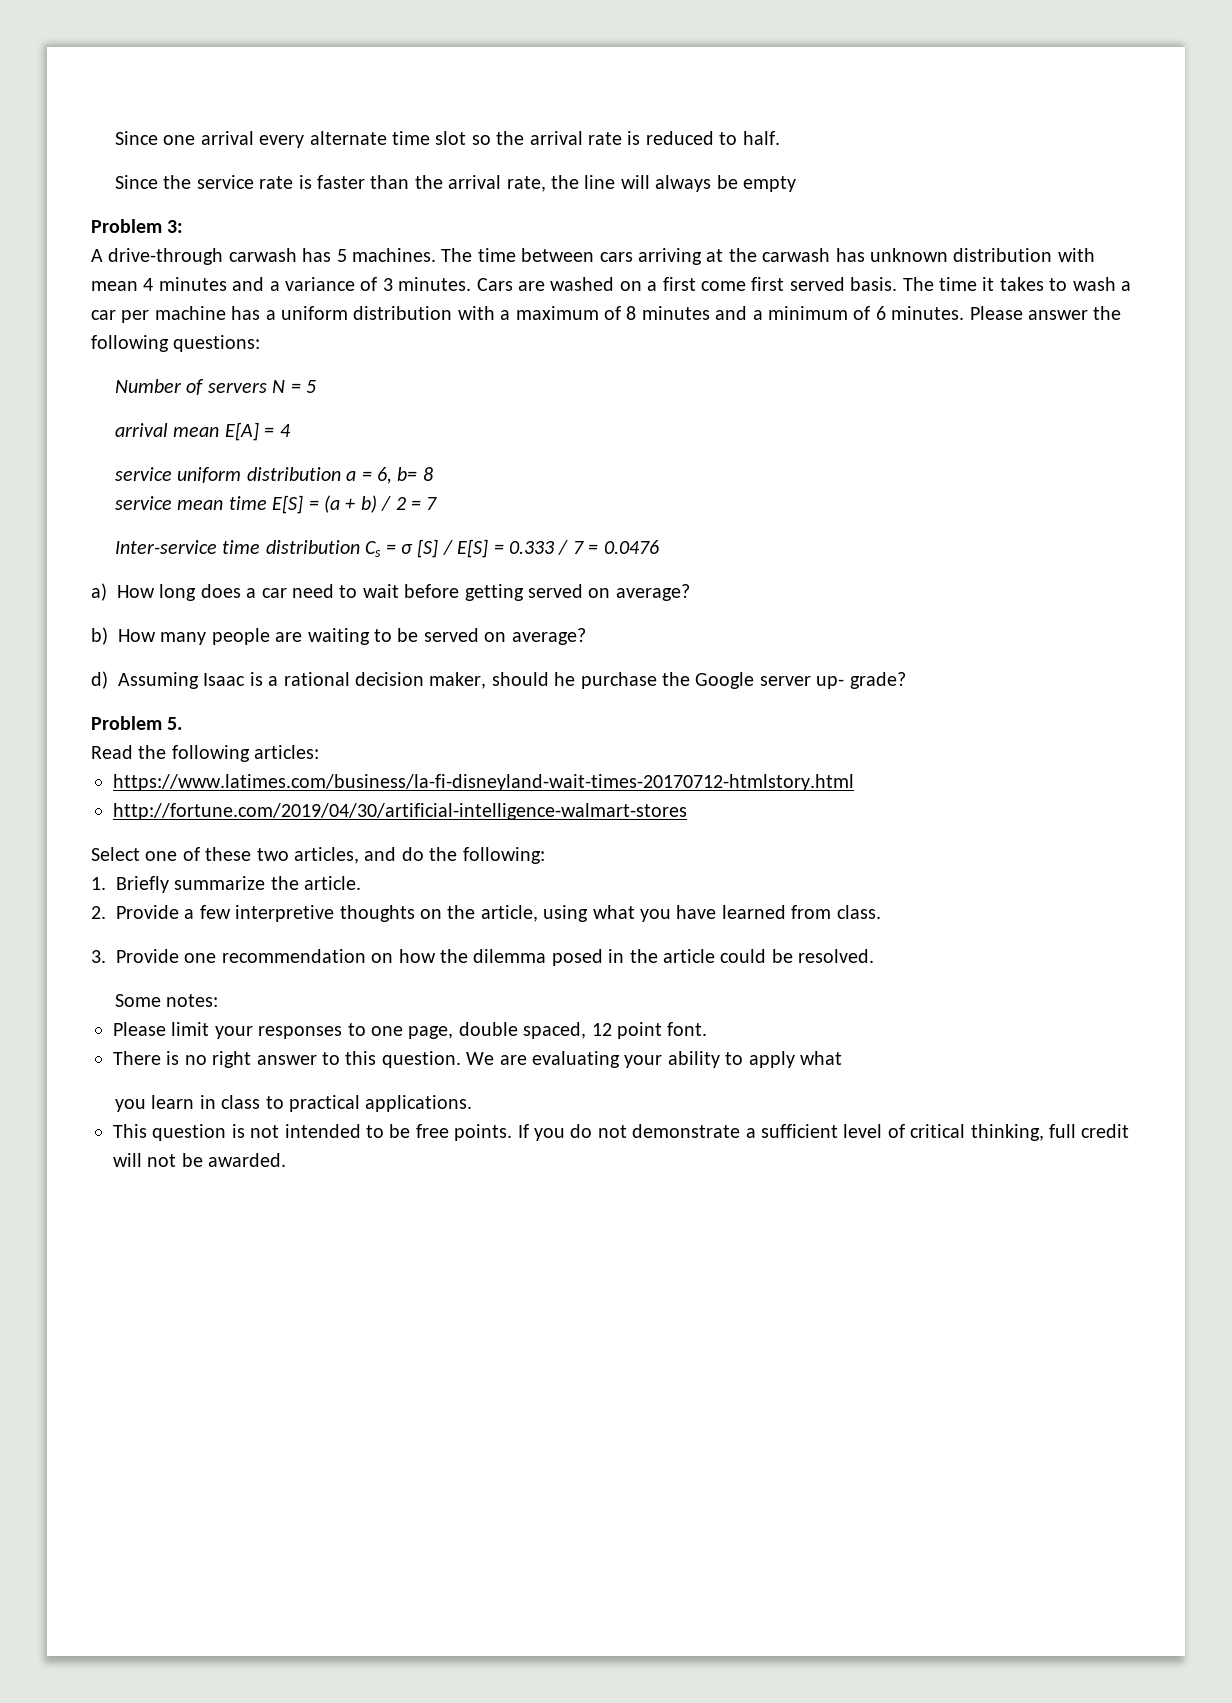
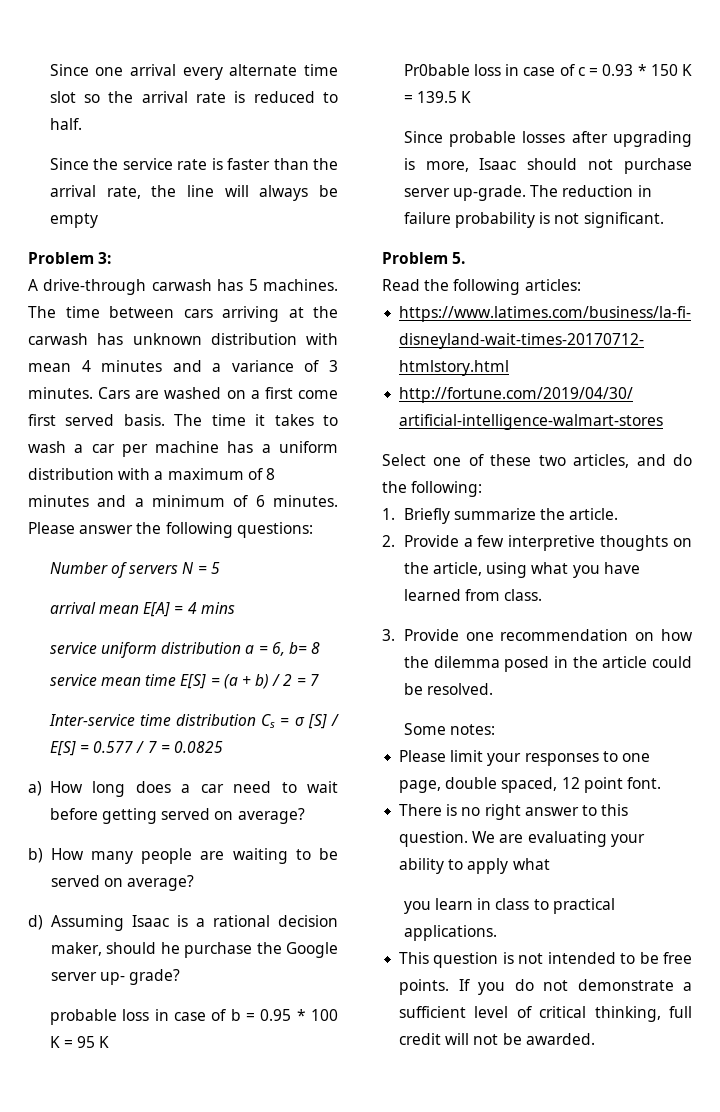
(291, 430) none -> [200,602,235,614] mins
[509,541,555,554] 0.333 -> [93,741,134,753] 0.577
[603,540,659,554] 0.0476 -> [173,741,223,753] 0.0825
(906, 680) none -> [49,1009,338,1025] [49,1036,110,1048] [403,64,692,76] [403,91,472,103] [403,131,692,147] [403,158,692,174] [403,185,652,201] [403,212,664,228] // probable loss in case of b = 0.95 * 100 K = 95 K // Pr0bable loss in case of c = 0.93 * 150 K = 139.5 K // Since probable losses after upgrading is more, Isaac should not purchase server up-grade. The reduction in failure probability is not significant.

